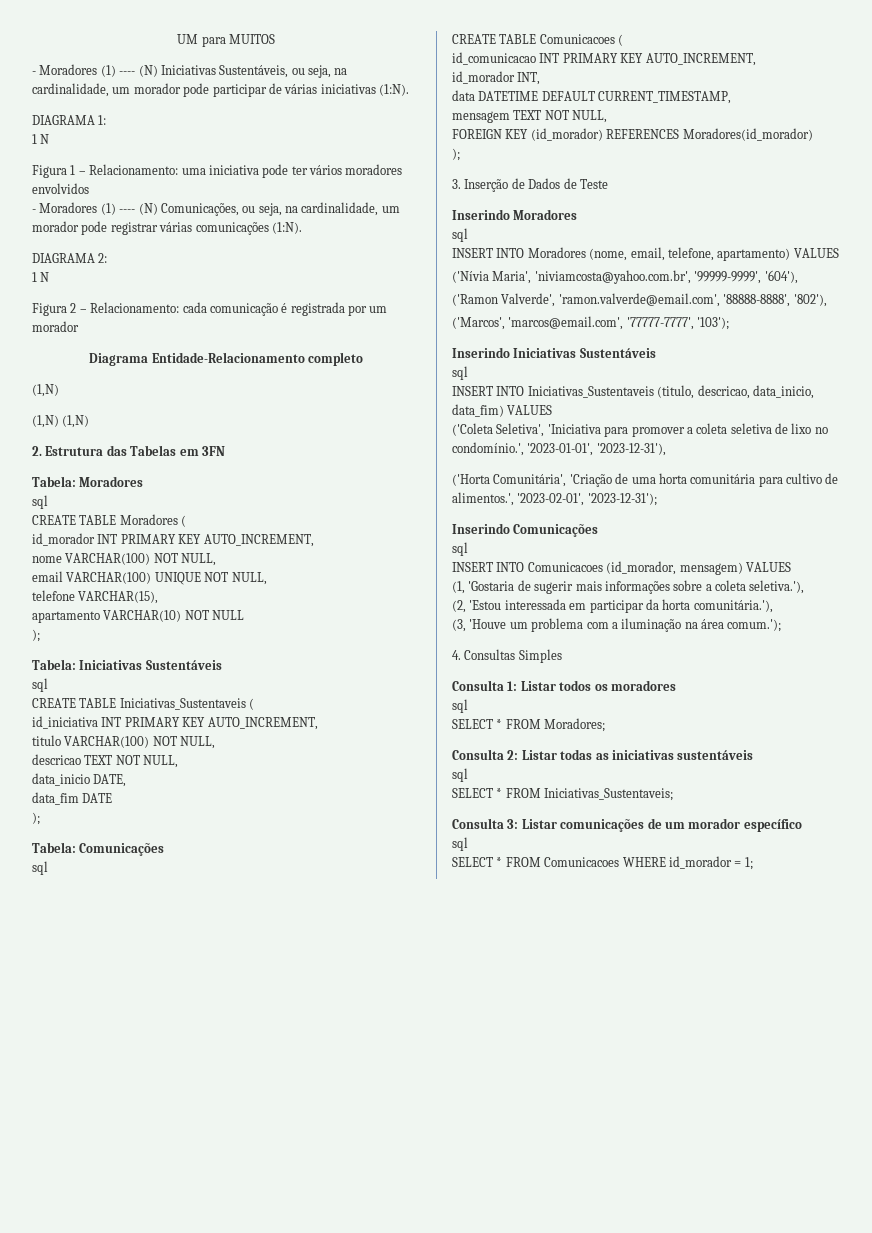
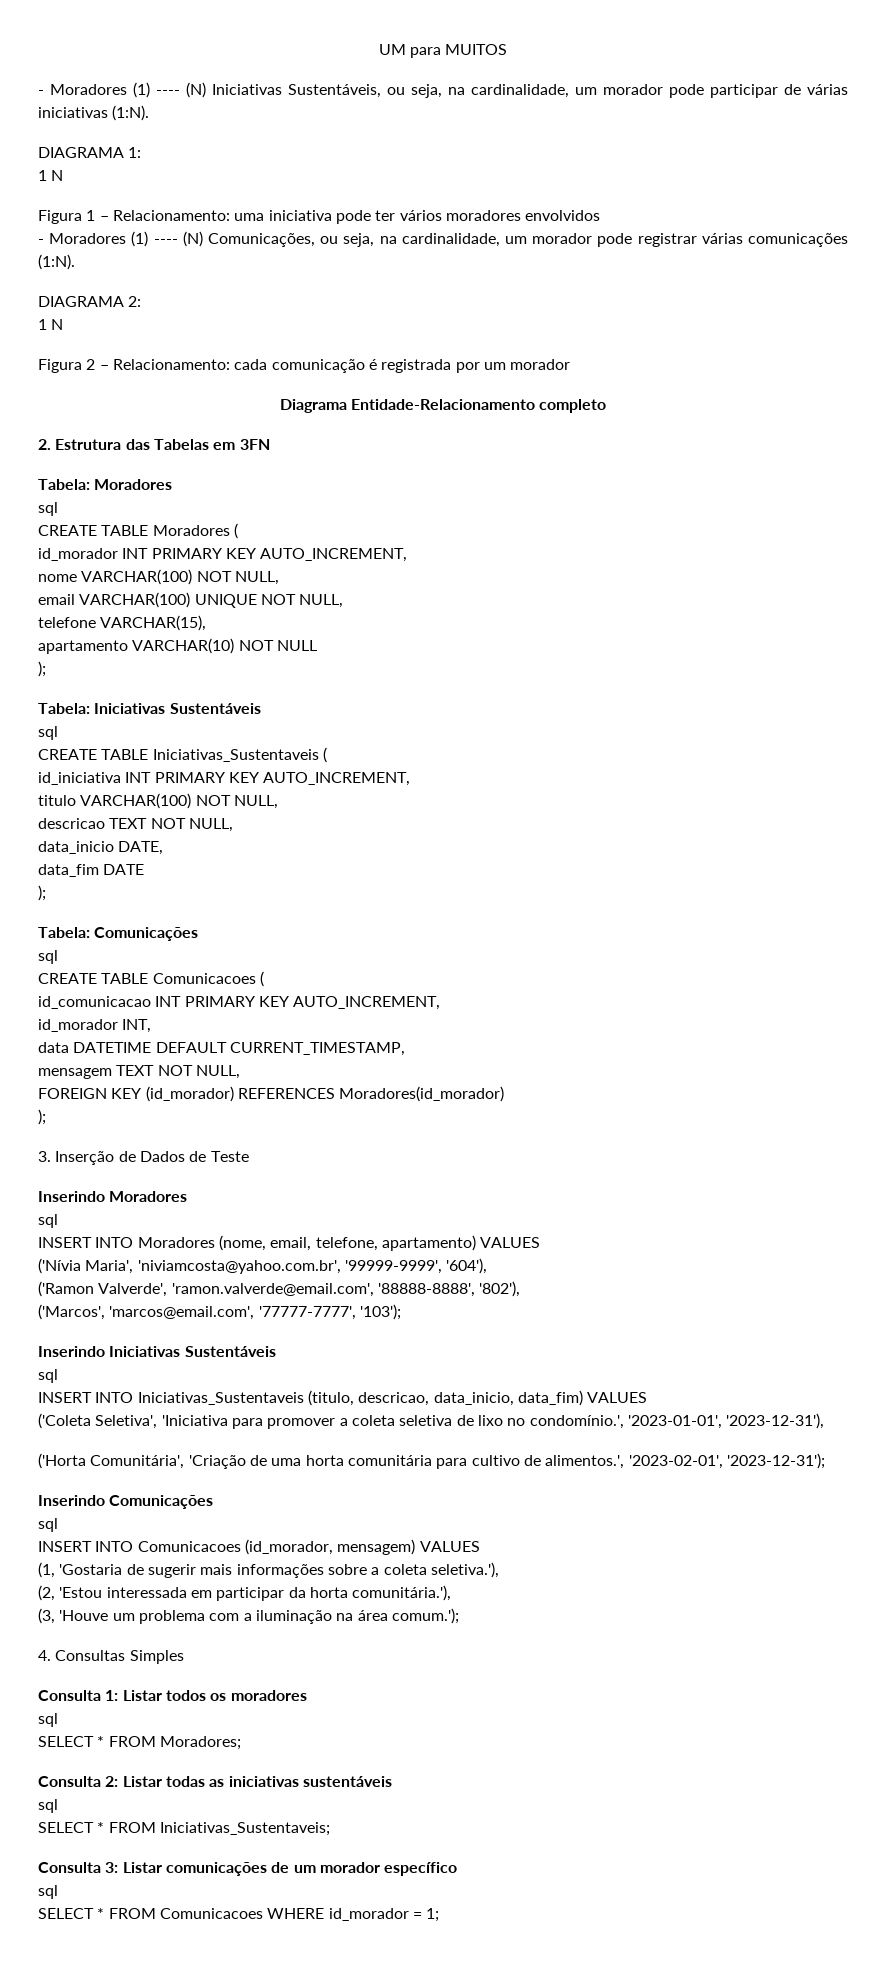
[32,384,59,397] [32,415,90,428] // (1,N) // (1,N) (1,N) -> (607, 406) none

